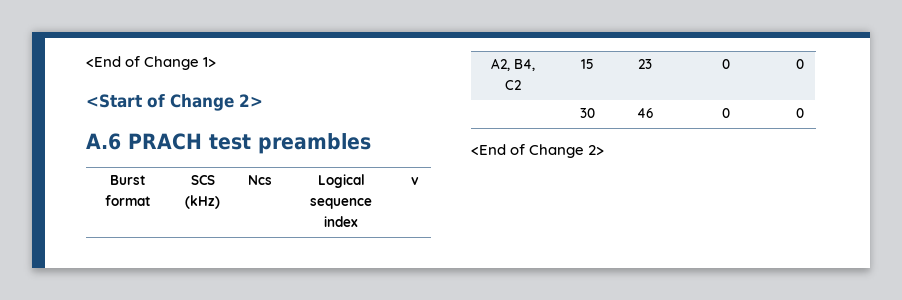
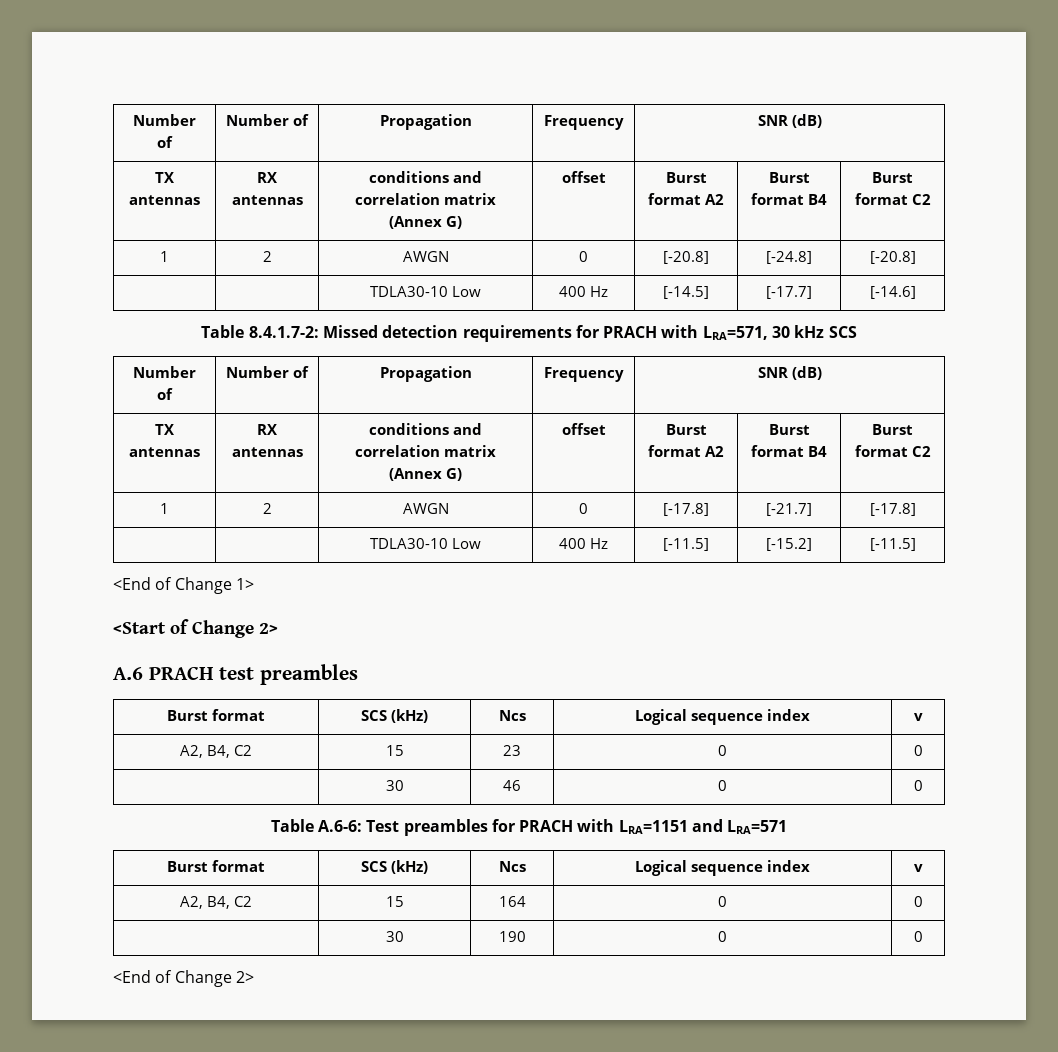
(86, 61) none -> [133,114,196,126] [157,136,173,148] [226,114,309,126] [379,114,472,130] [543,115,624,130] [757,114,822,128] [155,172,174,183] [129,195,200,205] [257,172,277,183] [231,195,303,205] [369,171,482,183] [355,193,496,205] [389,216,462,229] [561,171,606,183] [665,172,707,183] [648,193,724,205] [768,172,810,183] [751,193,827,205] [872,172,913,183] [854,193,931,205] [160,251,169,262] [262,251,272,262] [402,251,449,262] [579,251,588,262] [663,251,709,264] [766,251,812,264] [869,251,916,264] [370,286,481,297] [559,286,608,297] [663,286,709,299] [766,286,812,299] [869,286,916,299] [201,325,857,342] [133,366,196,378] [157,388,173,400] [226,366,309,378] [379,366,472,382] [543,367,624,382] [757,366,822,380] [155,424,174,435] [129,447,200,457] [257,424,277,435] [231,447,303,457] [369,423,482,435] [355,445,496,457] [389,468,462,481] [561,423,606,435] [665,424,707,435] [648,445,724,457] [768,424,810,435] [751,445,827,457] [872,424,913,435] [854,445,931,457] [160,503,169,514] [262,503,272,514] [402,503,449,514] [579,503,588,514] [663,503,709,516] [766,503,812,516] [869,503,916,516] [370,538,481,549] [559,538,608,549] [663,538,709,551] [766,538,812,551] [869,538,916,551] Number of | Number of | Propagation | Frequency | SNR (dB) // TX antennas | RX antennas | conditions and correlation matrix (Annex G) | offset | Burst format A2 | Burst format B4 | Burst format C2 // 1 | 2 | AWGN | 0 | [-20.8] | [-24.8] | [-20.8] // | | TDLA30-10 Low | 400 Hz | [-14.5] | [-17.7] | [-14.6] // Table 8.4.1.7-2: Missed detection requirements for PRACH with LRA=571, 30 kHz SCS // Number of | Number of | Propagation | Frequency | SNR (dB) // TX antennas | RX antennas | conditions and correlation matrix (Annex G) | offset | Burst format A2 | Burst format B4 | Burst format C2 // 1 | 2 | AWGN | 0 | [-17.8] | [-21.7] | [-17.8] // | | TDLA30-10 Low | 400 Hz | [-11.5] | [-15.2] | [-11.5] //
(804, 113) none -> [270,819,788,836] [167,860,265,872] [361,860,428,874] [498,861,526,872] [635,860,810,876] [913,864,923,872] [180,896,252,909] [385,896,404,907] [498,896,526,907] [718,896,727,907] [913,896,923,907] [385,931,404,942] [498,931,526,942] [718,931,727,942] [913,931,923,942] // Table A.6-6: Test preambles for PRACH with LRA=1151 and LRA=571 // Burst format | SCS (kHz) | Ncs | Logical sequence index | v // A2, B4, C2 | 15 | 164 | 0 | 0 // | 30 | 190 | 0 | 0

